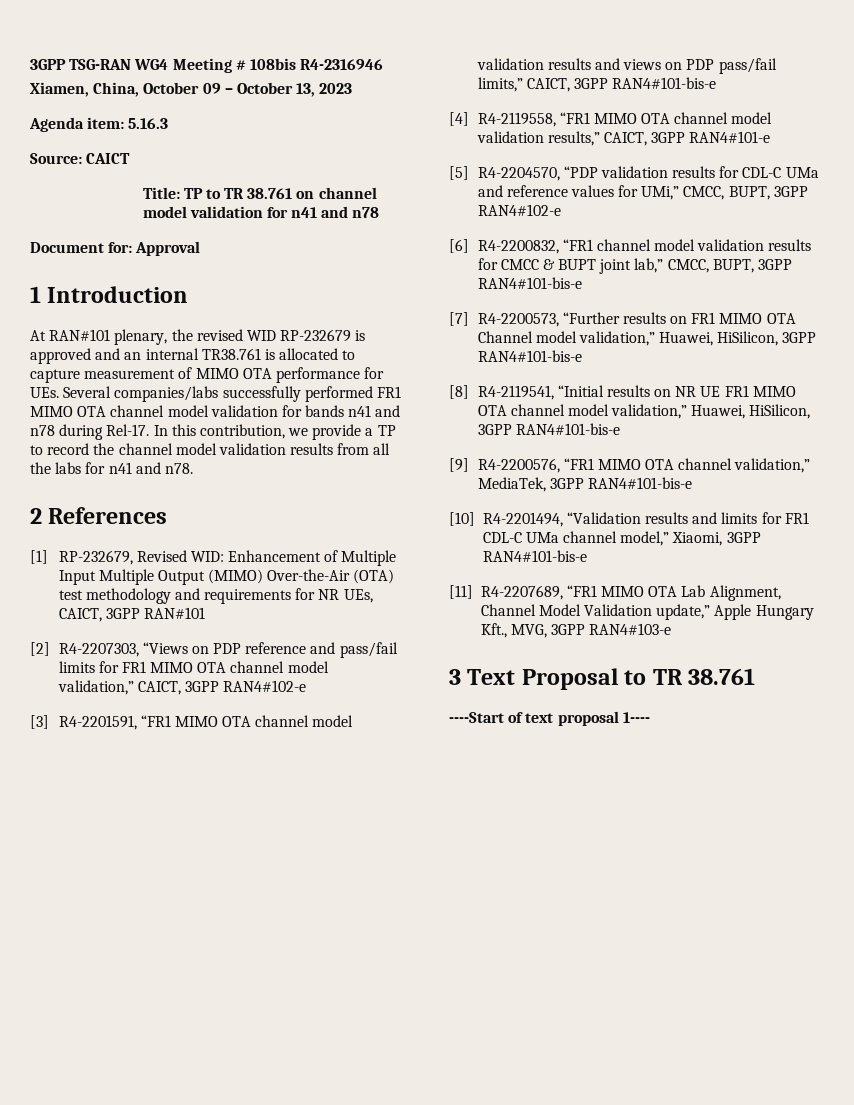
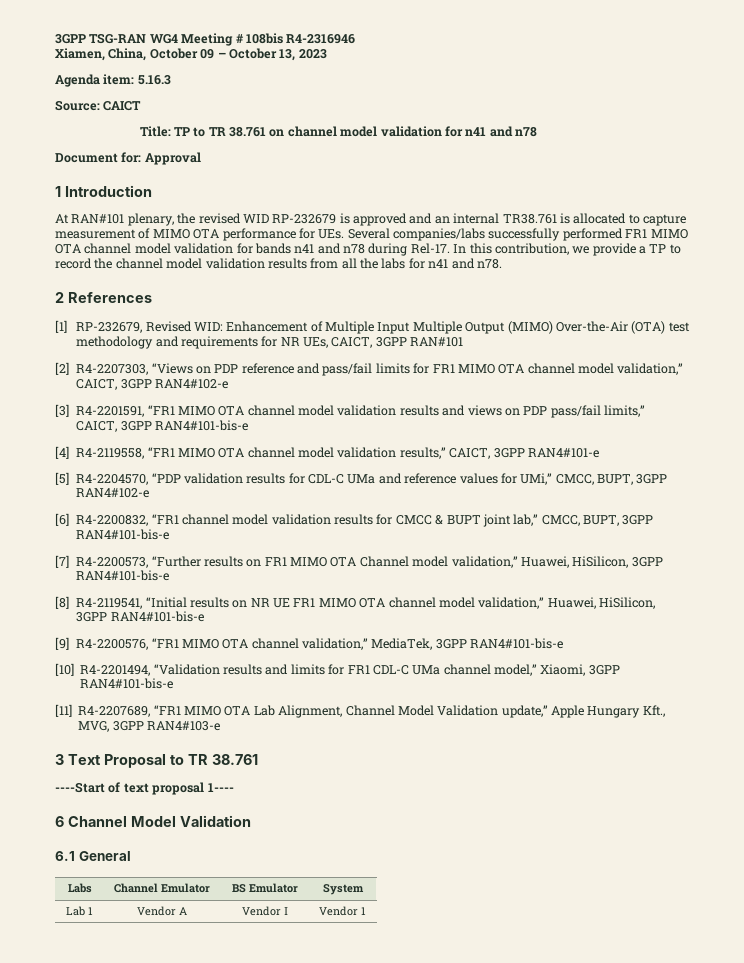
(650, 717) none -> [55,815,251,827] [55,851,131,861] [67,883,92,893] [114,883,210,893] [231,883,298,893] [322,884,364,895] [66,906,93,916] [137,906,187,916] [241,906,288,916] [319,906,366,916] // 6 Channel Model Validation // 6.1 General // Labs | Channel Emulator | BS Emulator | System // Lab 1 | Vendor A | Vendor I | Vendor 1

